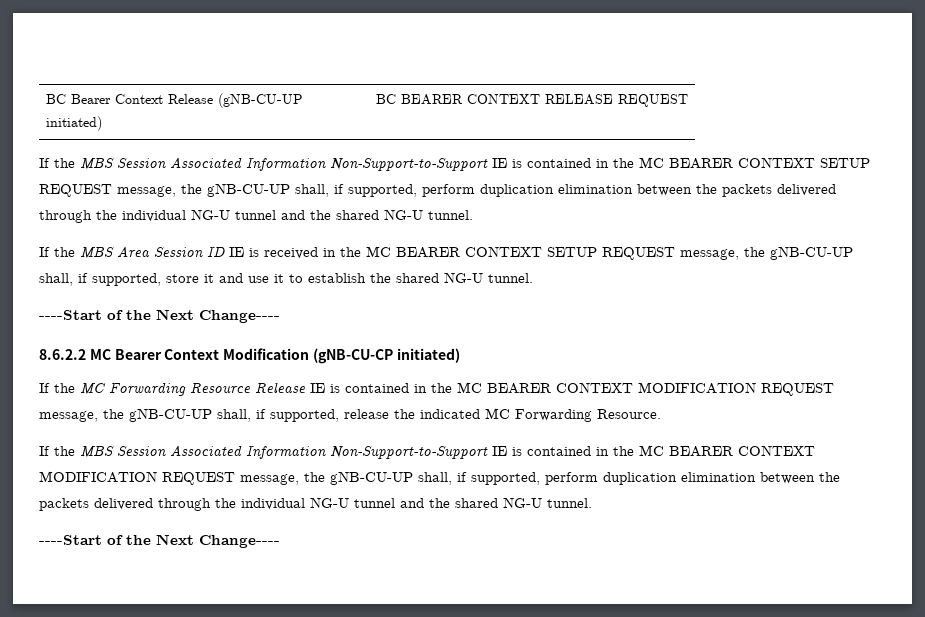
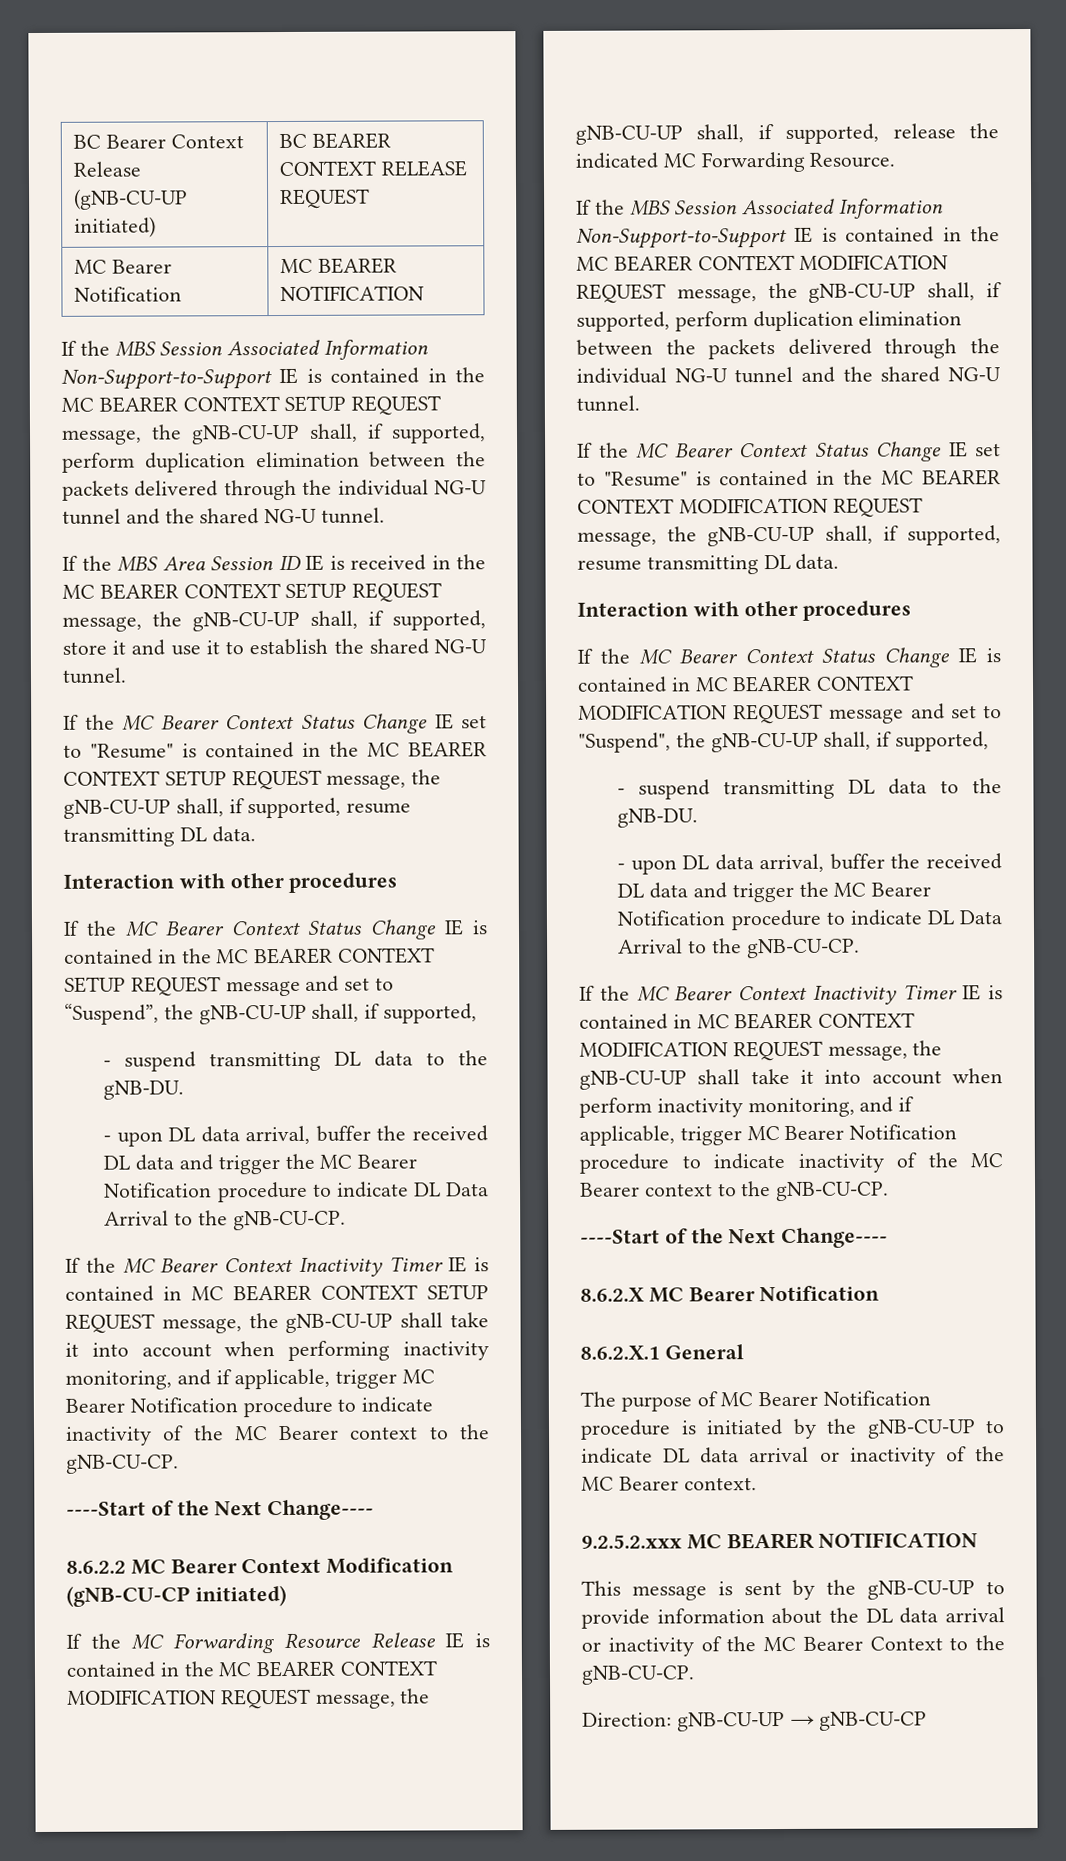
(688, 100) none -> [74,259,172,274] [74,286,183,302] [280,257,397,274] [280,285,425,302] // MC Bearer Notification | MC BEARER NOTIFICATION
(533, 278) none -> [63,713,487,734] [63,741,487,759] [63,769,442,791] [63,797,412,819] [63,826,256,847] [63,872,398,893] [63,919,488,940] [64,947,436,965] [64,975,395,997] [64,1003,478,1025] [103,1050,489,1072] [103,1080,185,1100] [103,1125,488,1147] [103,1153,418,1175] [104,1181,489,1203] [104,1210,346,1231] [65,1256,489,1277] [65,1284,489,1302] [65,1312,489,1334] [65,1340,489,1361] [65,1368,436,1390] [65,1396,434,1418] [65,1424,490,1446] [66,1454,179,1474] // If the MC Bearer Context Status Change IE set to "Resume" is contained in the MC BEARER CONTEXT SETUP REQUEST message, the gNB-CU-UP shall, if supported, resume transmitting DL data. // Interaction with other procedures // If the MC Bearer Context Status Change IE is contained in the MC BEARER CONTEXT SETUP REQUEST message and set to “Suspend”, the gNB-CU-UP shall, if supported, // - suspend transmitting DL data to the gNB-DU. // - upon DL data arrival, buffer the received DL data and trigger the MC Bearer Notification procedure to indicate DL Data Arrival to the gNB-CU-CP. // If the MC Bearer Context Inactivity Timer IE is contained in MC BEARER CONTEXT SETUP REQUEST message, the gNB-CU-UP shall take it into account when performing inactivity monitoring, and if applicable, trigger MC Bearer Notification procedure to indicate inactivity of the MC Bearer context to the gNB-CU-CP.
[39,534,280,548] // ----Start of the Next Change---- -> [577,441,1001,462] [577,469,1001,487] [577,497,923,518] [577,525,1001,547] [577,553,840,575] [577,600,912,621] [577,647,1001,668] [577,675,915,693] [578,703,1002,725] [578,731,990,753] [617,778,1002,800] [617,808,699,828] [617,853,1002,875] [617,881,932,903] [617,909,1002,931] [618,938,860,959] [579,984,1003,1005] [579,1012,916,1030] [579,1040,943,1062] [579,1068,1003,1090] [579,1096,915,1118] [579,1124,958,1146] [579,1152,1003,1174] [580,1181,890,1202] [580,1227,889,1249] [580,1285,881,1303] [580,1344,744,1360] [580,1390,932,1412] [580,1418,1005,1440] [581,1446,1005,1467] [581,1476,757,1491] [581,1532,979,1550] [581,1579,1005,1601] [581,1607,1005,1629] [581,1635,1005,1657] [581,1665,695,1685] [582,1711,928,1732] // If the MC Bearer Context Status Change IE set to "Resume" is contained in the MC BEARER CONTEXT MODIFICATION REQUEST message, the gNB-CU-UP shall, if supported, resume transmitting DL data. // Interaction with other procedures // If the MC Bearer Context Status Change IE is contained in MC BEARER CONTEXT MODIFICATION REQUEST message and set to "Suspend", the gNB-CU-UP shall, if supported, // - suspend transmitting DL data to the gNB-DU. // - upon DL data arrival, buffer the received DL data and trigger the MC Bearer Notification procedure to indicate DL Data Arrival to the gNB-CU-CP. // If the MC Bearer Context Inactivity Timer IE is contained in MC BEARER CONTEXT MODIFICATION REQUEST message, the gNB-CU-UP shall take it into account when perform inactivity monitoring, and if applicable, trigger MC Bearer Notification procedure to indicate inactivity of the MC Bearer context to the gNB-CU-CP. // ----Start of the Next Change---- // 8.6.2.X MC Bearer Notification // 8.6.2.X.1 General // The purpose of MC Bearer Notification procedure is initiated by the gNB-CU-UP to indicate DL data arrival or inactivity of the MC Bearer context. // 9.2.5.2.xxx MC BEARER NOTIFICATION // This message is sent by the gNB-CU-UP to provide information about the DL data arrival or inactivity of the MC Bearer Context to the gNB-CU-CP. // Direction: gNB-CU-UP → gNB-CU-CP

